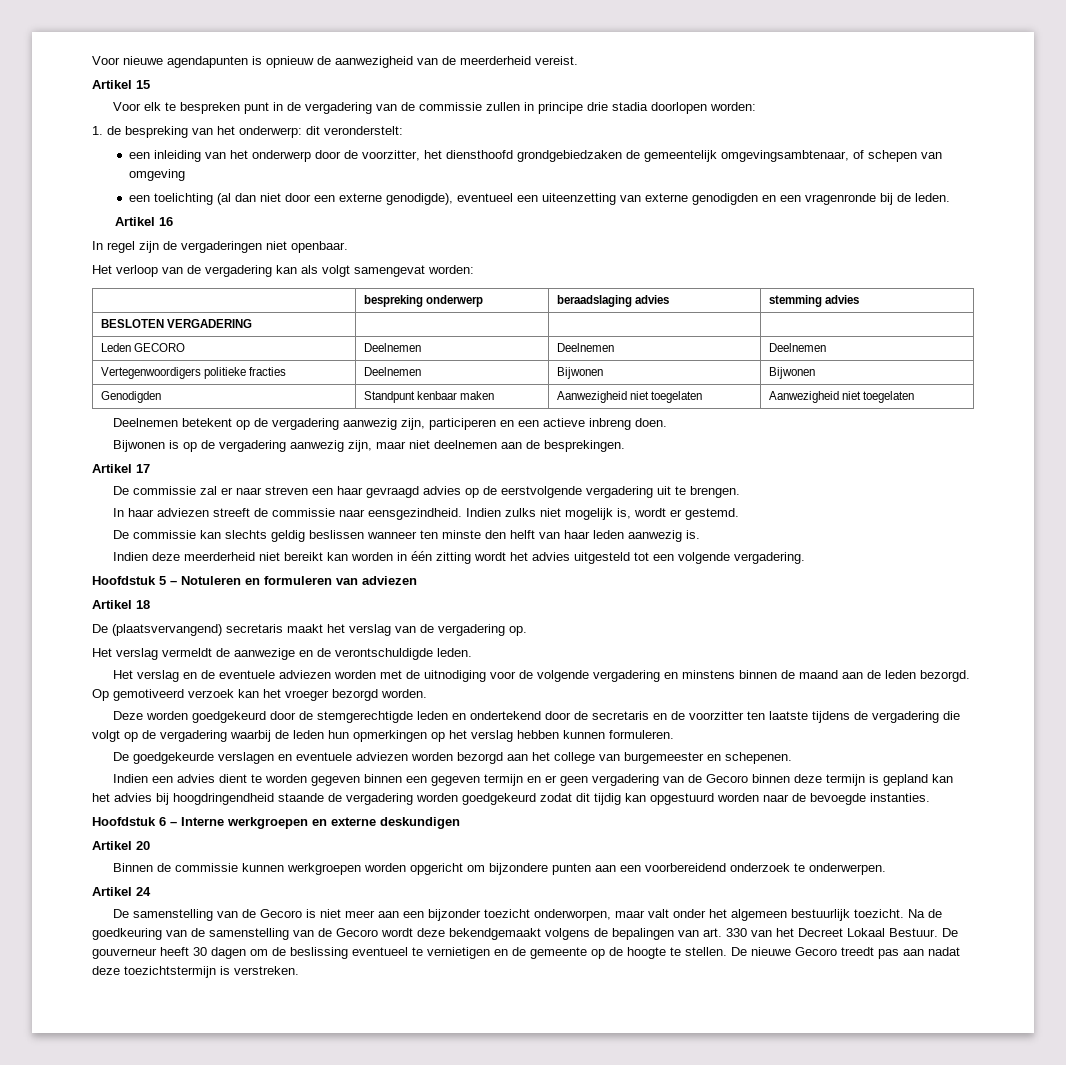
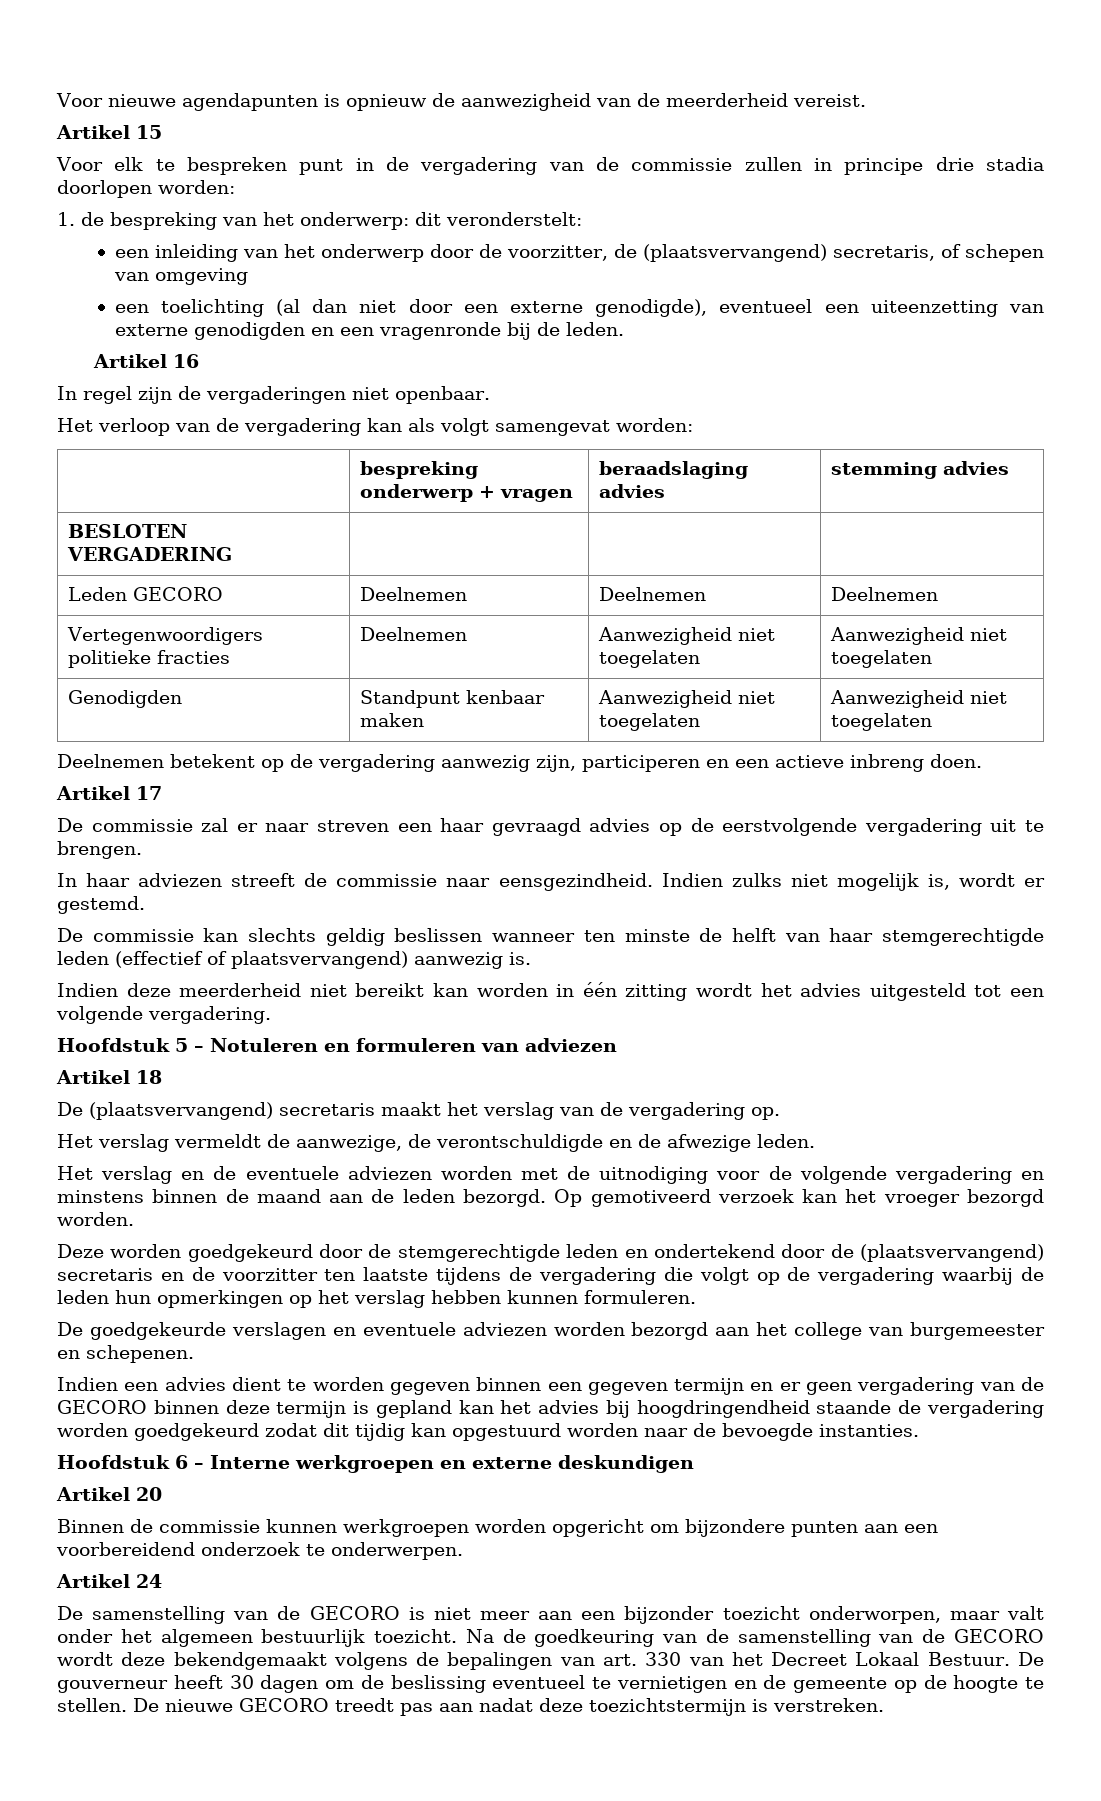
[424,150,850,162] het diensthoofd grondgebiedzaken de gemeentelijk omgevingsambtenaar, -> [613,244,935,262] de (plaatsvervangend) secretaris,
(484, 301) none -> [479,486,574,502] + vragen
[557,367,604,379] [769,367,816,379] Bijwonen | Bijwonen -> [598,627,776,645] [599,650,701,668] [830,627,1008,645] [831,650,933,668] Aanwezigheid niet toegelaten | Aanwezigheid niet toegelaten
[113,440,626,452] // Bijwonen is op de vergadering aanwezig zijn, maar niet deelnemen aan de besprekingen. -> (982, 761) none
[485,530,507,539] den -> [699,928,723,942] de
[593,530,625,539] leden -> [882,928,1045,946] [57,951,408,969] stemgerechtigde leden (effectief of plaatsvervangend)
[234,648,433,660] aanwezige en de verontschuldigde -> [296,1134,751,1152] aanwezige, de verontschuldigde en de afwezige
(589, 715) none -> [860,1244,1044,1262] (plaatsvervangend)
[706,774,749,783] Gecoro -> [57,1400,147,1414] GECORO
[260,909,303,918] Gecoro -> [309,1606,400,1620] GECORO
[336,928,378,937] Gecoro -> [953,1629,1044,1643] GECORO
[795,947,837,956] Gecoro -> [239,1698,329,1712] GECORO

